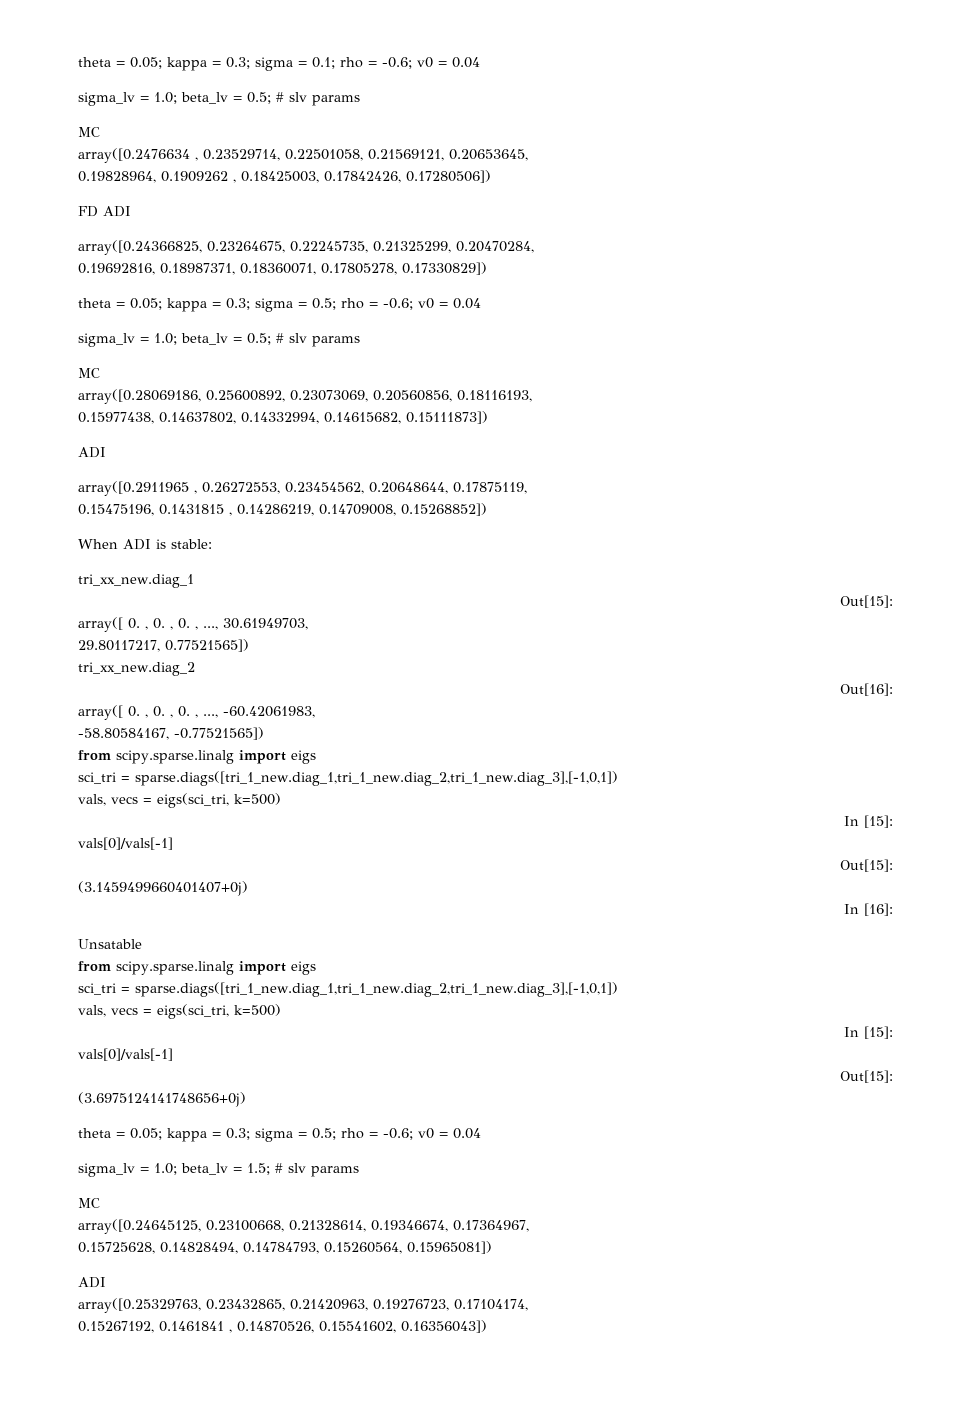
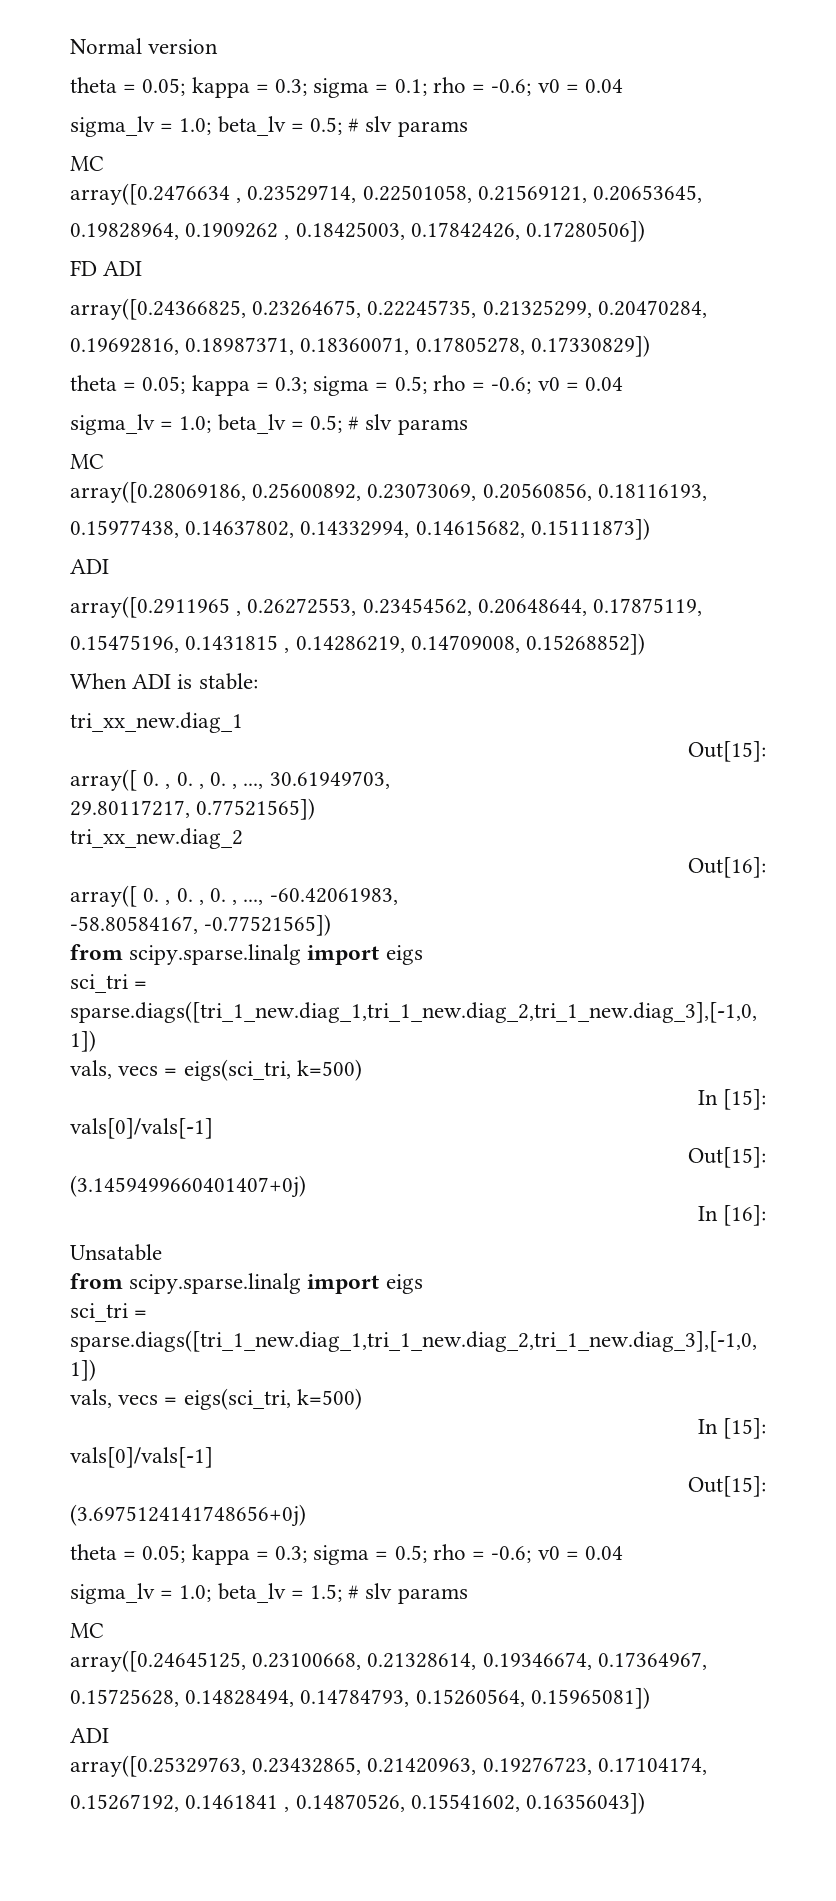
(78, 62) none -> [70,38,219,54] Normal version //

